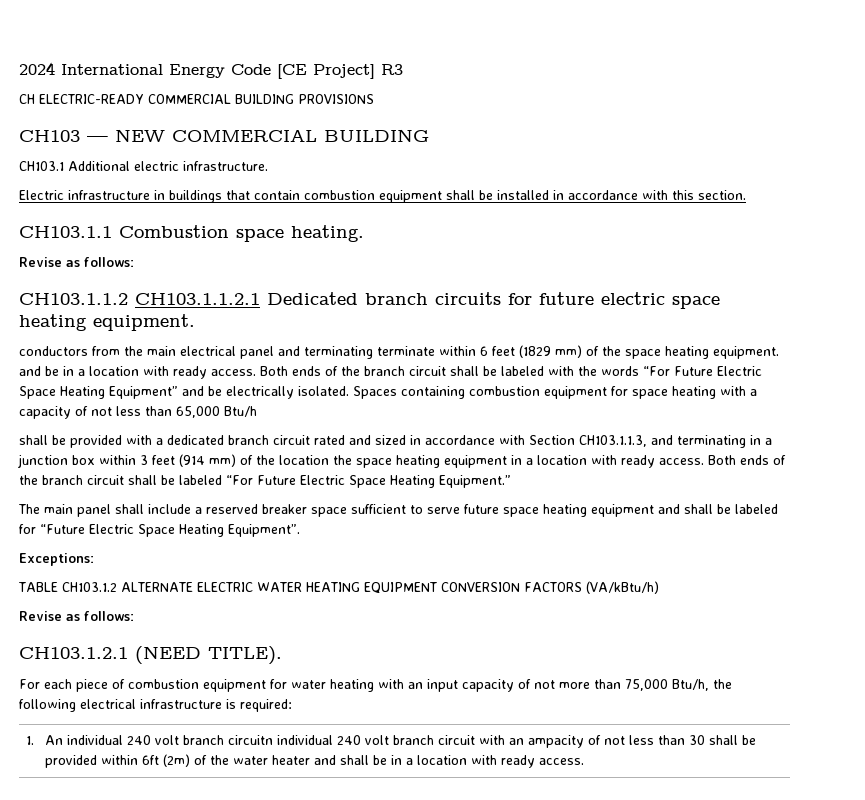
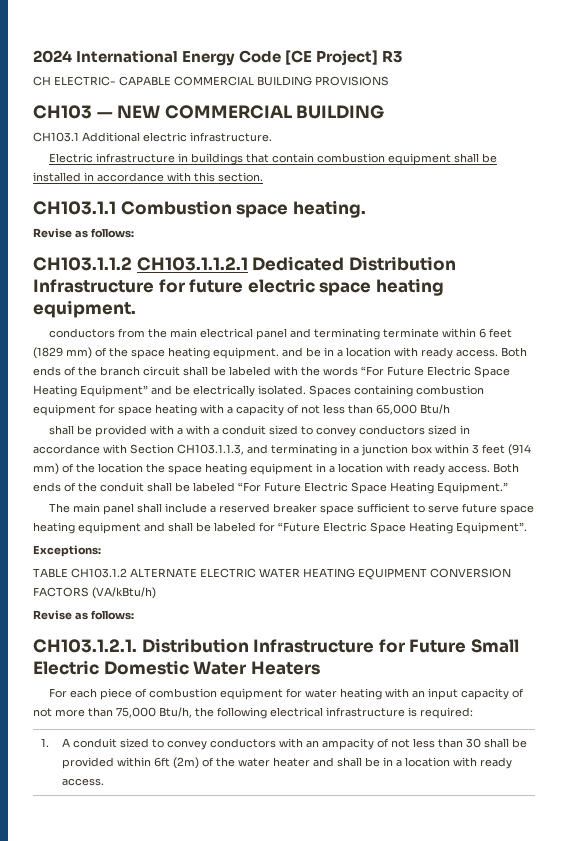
[39,94,144,104] ELECTRIC-READY -> [54,76,171,86] ELECTRIC- CAPABLE
[365,292,501,305] branch circuits -> [348,256,456,271] [33,279,154,293] Distribution Infrastructure
[167,435,371,445] dedicated branch circuit rated and -> [186,425,426,437] with a conduit sized to convey conductors
[42,475,124,485] branch circuit -> [100,482,144,492] conduit
[19,646,282,665] CH103.1.2.1 (NEED TITLE). -> [33,638,519,653] [33,660,320,675] CH103.1.2.1. Distribution Infrastructure for Future Small Electric Domestic Water Heaters
[44,735,475,745] An individual 240 volt branch circuitn individual 240 volt branch circuit -> [61,738,276,750] A conduit sized to convey conductors

